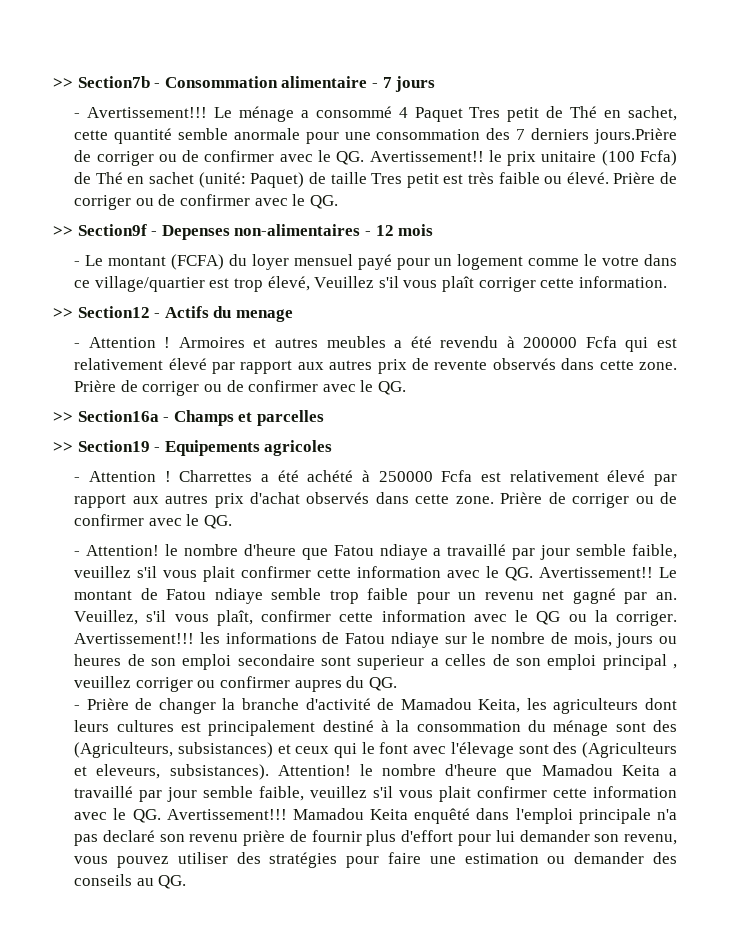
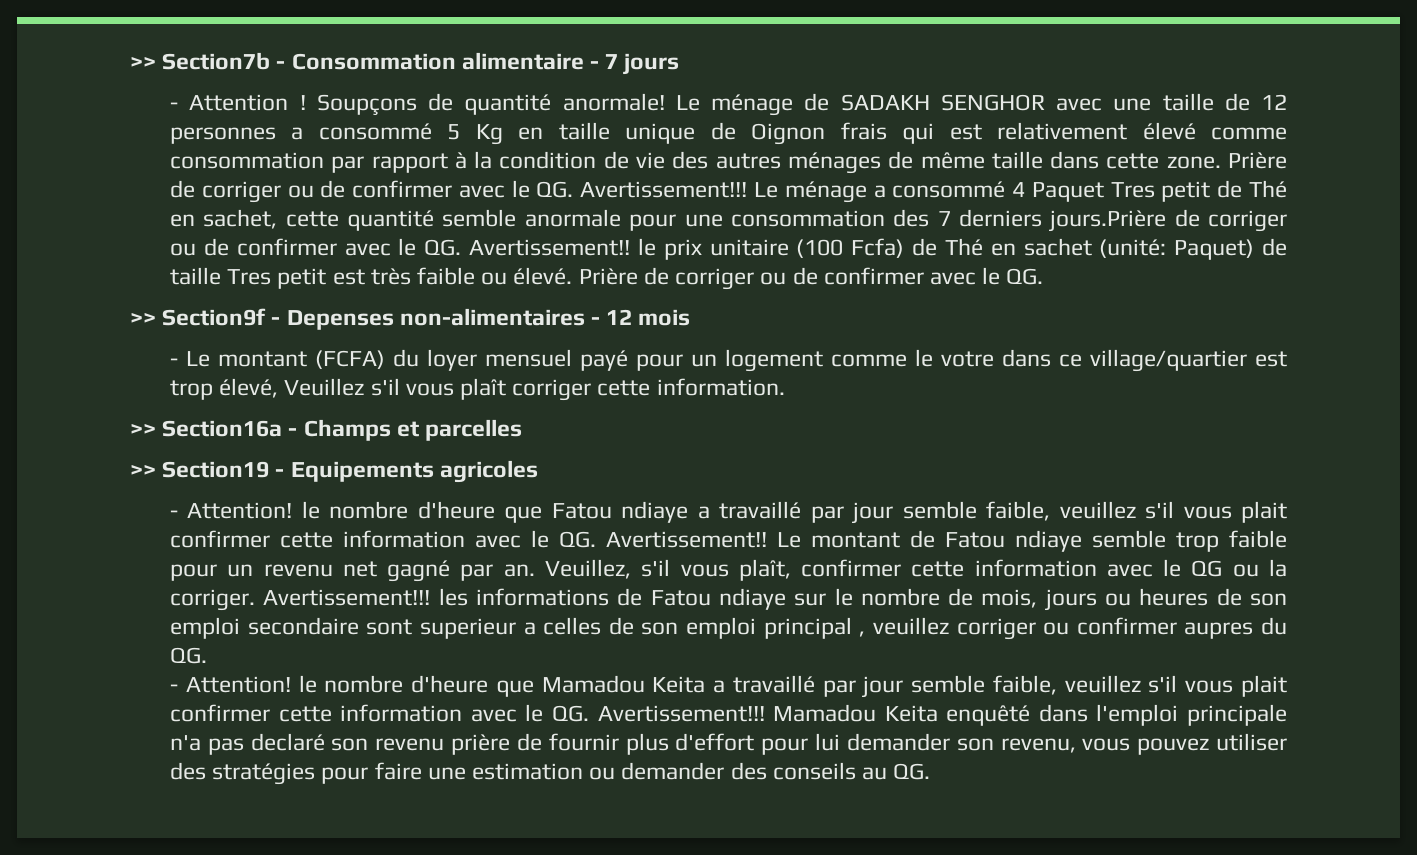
(81, 115) none -> [189,93,1287,116] [170,122,1287,145] [170,151,1287,174] [170,180,574,203] Attention ! Soupçons de quantité anormale! Le ménage de SADAKH SENGHOR avec une taille de 12 personnes a consommé 5 Kg en taille unique de Oignon frais qui est relativement élevé comme consommation par rapport à la condition de vie des autres ménages de même taille dans cette zone. Prière de corriger ou de confirmer avec le QG.
[53,306,293,322] [74,336,678,352] [74,358,677,374] [74,380,406,396] // >> Section12 - Actifs du menage // - Attention ! Armoires et autres meubles a été revendu à 200000 Fcfa qui est relativement élevé par rapport aux autres prix de revente observés dans cette zone. Prière de corriger ou de confirmer avec le QG. -> (785, 387) none
[74,470,677,486] [74,492,677,508] [74,514,232,529] // - Attention ! Charrettes a été achété à 250000 Fcfa est relativement élevé par rapport aux autres prix d'achat observés dans cette zone. Prière de corriger ou de confirmer avec le QG. -> (538, 471) none
[86,698,677,714] [74,720,677,736] [74,742,678,758] [74,764,269,780] Prière de changer la branche d'activité de Mamadou Keita, les agriculteurs dont leurs cultures est principalement destiné à la consommation du ménage sont des (Agriculteurs, subsistances) et ceux qui le font avec l'élevage sont des (Agriculteurs et eleveurs, subsistances). -> (179, 688) none

